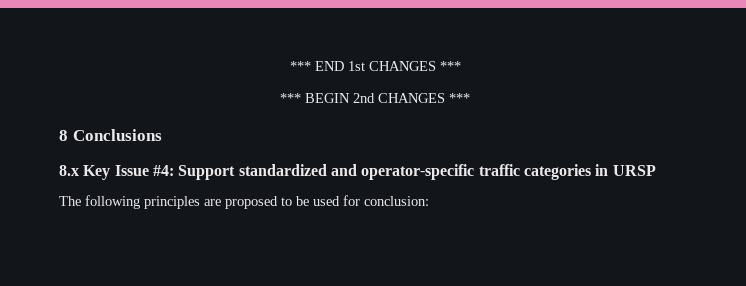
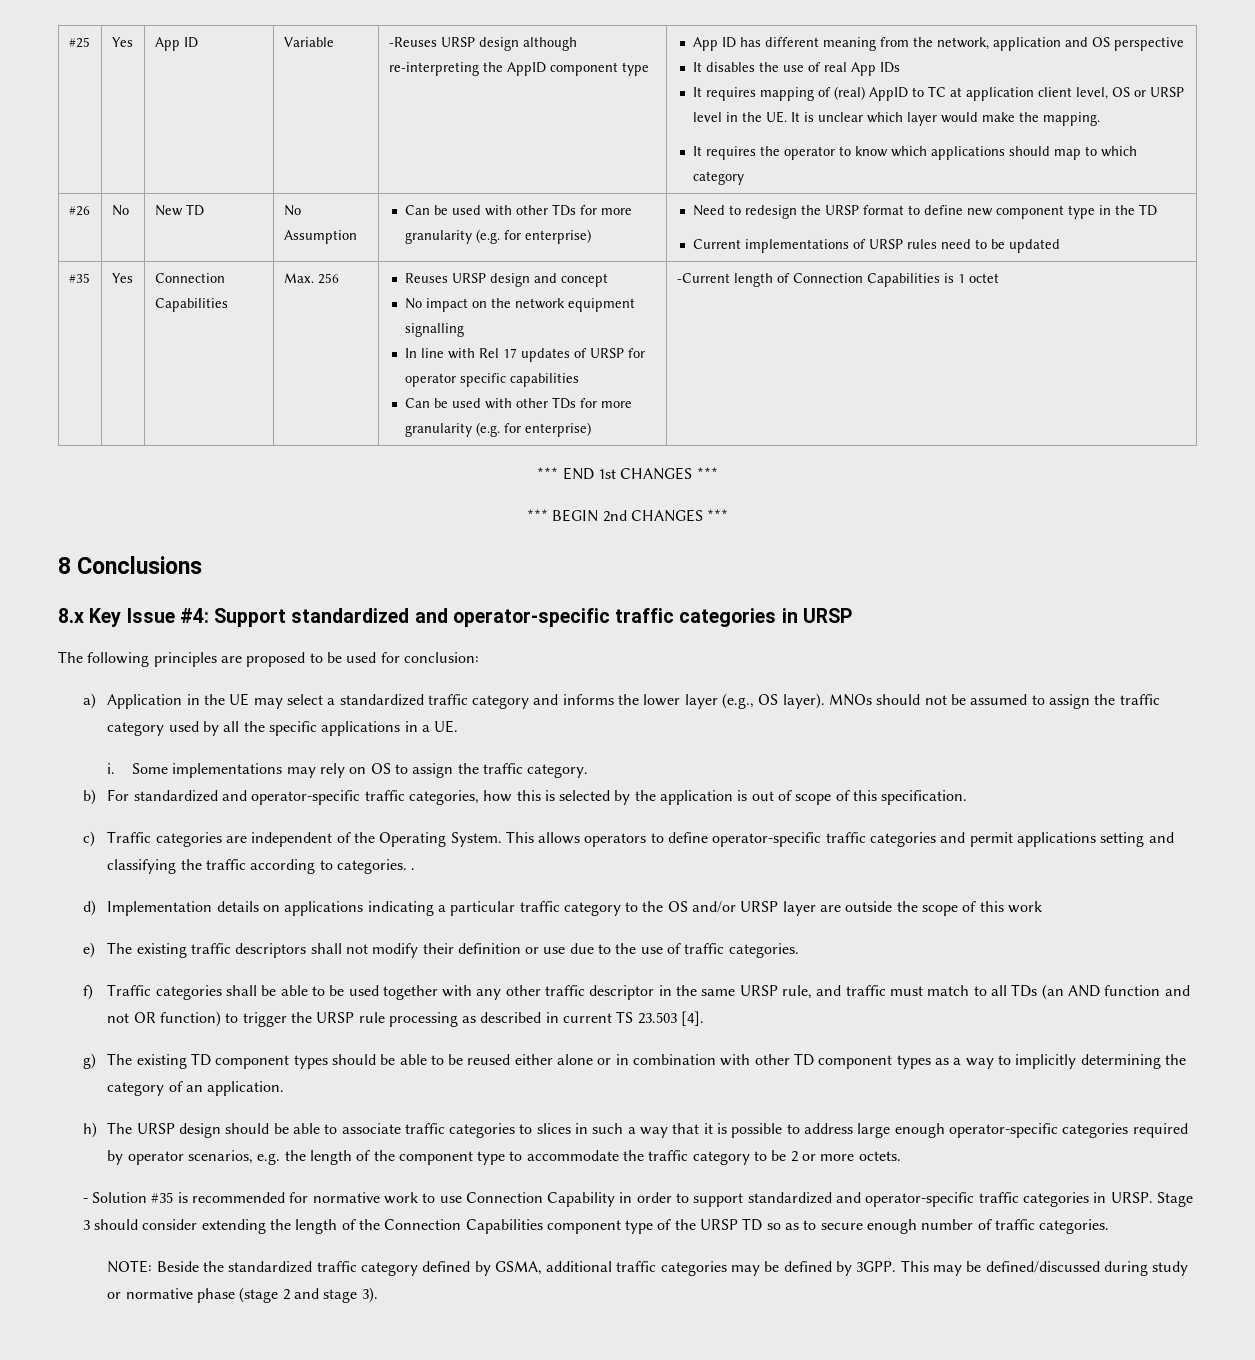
(289, 66) none -> [68,37,90,48] [111,37,133,47] [154,37,198,51] [283,37,334,47] [388,37,577,51] [388,62,649,76] [692,37,1184,51] [692,62,900,76] [692,86,1184,101] [692,111,1100,126] [692,146,1137,160] [692,171,744,185] [68,206,90,216] [111,205,129,216] [154,204,204,216] [283,205,301,216] [283,230,357,244] [404,204,632,216] [404,229,591,244] [692,204,1157,219] [692,239,1060,253] [68,273,90,283] [111,273,133,283] [154,273,225,283] [154,298,228,312] [283,273,339,284] [404,273,608,287] [404,298,635,312] [404,323,464,337] [404,348,645,362] [404,373,579,387] [404,397,632,409] [404,422,591,437] [676,273,999,287] #25 | Yes | App ID | Variable | -Reuses URSP design although re-interpreting the AppID component type | App ID has different meaning from the network, application and OS perspective // It disables the use of real App IDs // It requires mapping of (real) AppID to TC at application client level, OS or URSP level in the UE. It is unclear which layer would make the mapping. // It requires the operator to know which applications should map to which category // #26 | No | New TD | No Assumption | Can be used with other TDs for more granularity (e.g. for enterprise) | Need to redesign the URSP format to define new component type in the TD // Current implementations of URSP rules need to be updated // #35 | Yes | Connection Capabilities | Max. 256 | Reuses URSP design and concept // No impact on the network equipment signalling // In line with Rel 17 updates of URSP for operator specific capabilities // Can be used with other TDs for more granularity (e.g. for enterprise) | -Current length of Connection Capabilities is 1 octet //
(429, 201) none -> [82,693,1160,709] [107,720,459,736] [107,763,589,778] [82,789,968,805] [82,831,1174,847] [107,859,416,874] [82,900,1043,916] [82,942,799,958] [82,984,1190,1000] [107,1011,705,1027] [82,1053,1186,1069] [107,1081,285,1096] [82,1122,1188,1138] [107,1150,901,1165] [82,1192,1194,1207] [82,1218,1110,1234] [107,1260,1189,1276] [107,1287,378,1303] // a) Application in the UE may select a standardized traffic category and informs the lower layer (e.g., OS layer). MNOs should not be assumed to assign the traffic category used by all the specific applications in a UE. // i. Some implementations may rely on OS to assign the traffic category. // b) For standardized and operator-specific traffic categories, how this is selected by the application is out of scope of this specification. // c) Traffic categories are independent of the Operating System. This allows operators to define operator-specific traffic categories and permit applications setting and classifying the traffic according to categories. . // d) Implementation details on applications indicating a particular traffic category to the OS and/or URSP layer are outside the scope of this work // e) The existing traffic descriptors shall not modify their definition or use due to the use of traffic categories. // f) Traffic categories shall be able to be used together with any other traffic descriptor in the same URSP rule, and traffic must match to all TDs (an AND function and not OR function) to trigger the URSP rule processing as described in current TS 23.503 [4]. // g) The existing TD component types should be able to be reused either alone or in combination with other TD component types as a way to implicitly determining the category of an application. // h) The URSP design should be able to associate traffic categories to slices in such a way that it is possible to address large enough operator-specific categories required by operator scenarios, e.g. the length of the component type to accommodate the traffic category to be 2 or more octets. // - Solution #35 is recommended for normative work to use Connection Capability in order to support standardized and operator-specific traffic categories in URSP. Stage 3 should consider extending the length of the Connection Capabilities component type of the URSP TD so as to secure enough number of traffic categories. // NOTE: Beside the standardized traffic category defined by GSMA, additional traffic categories may be defined by 3GPP. This may be defined/discussed during study or normative phase (stage 2 and stage 3).

